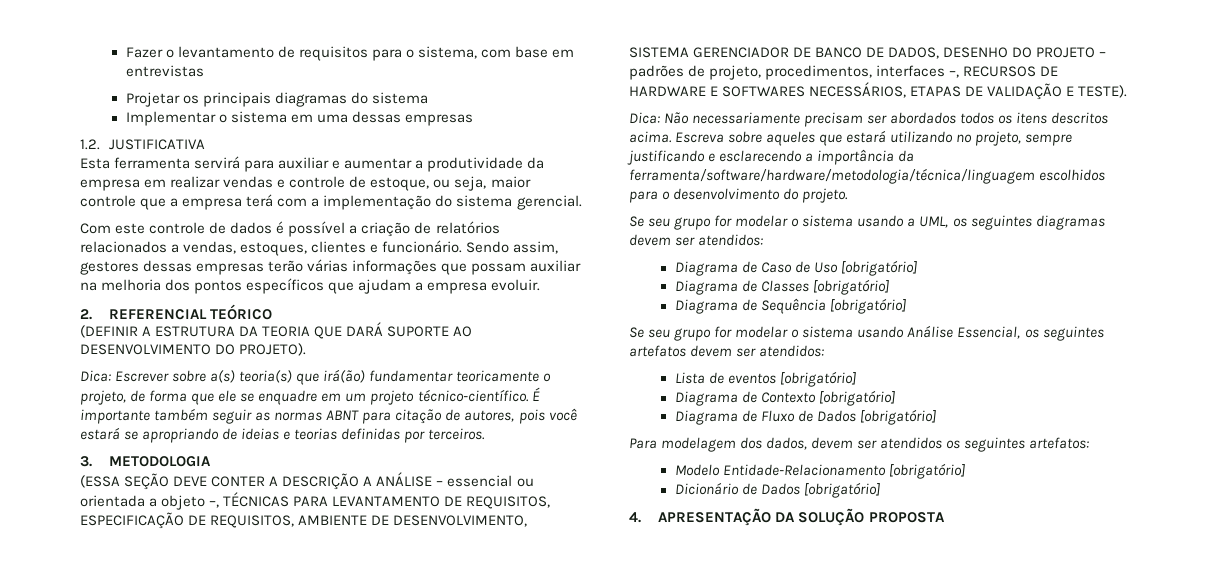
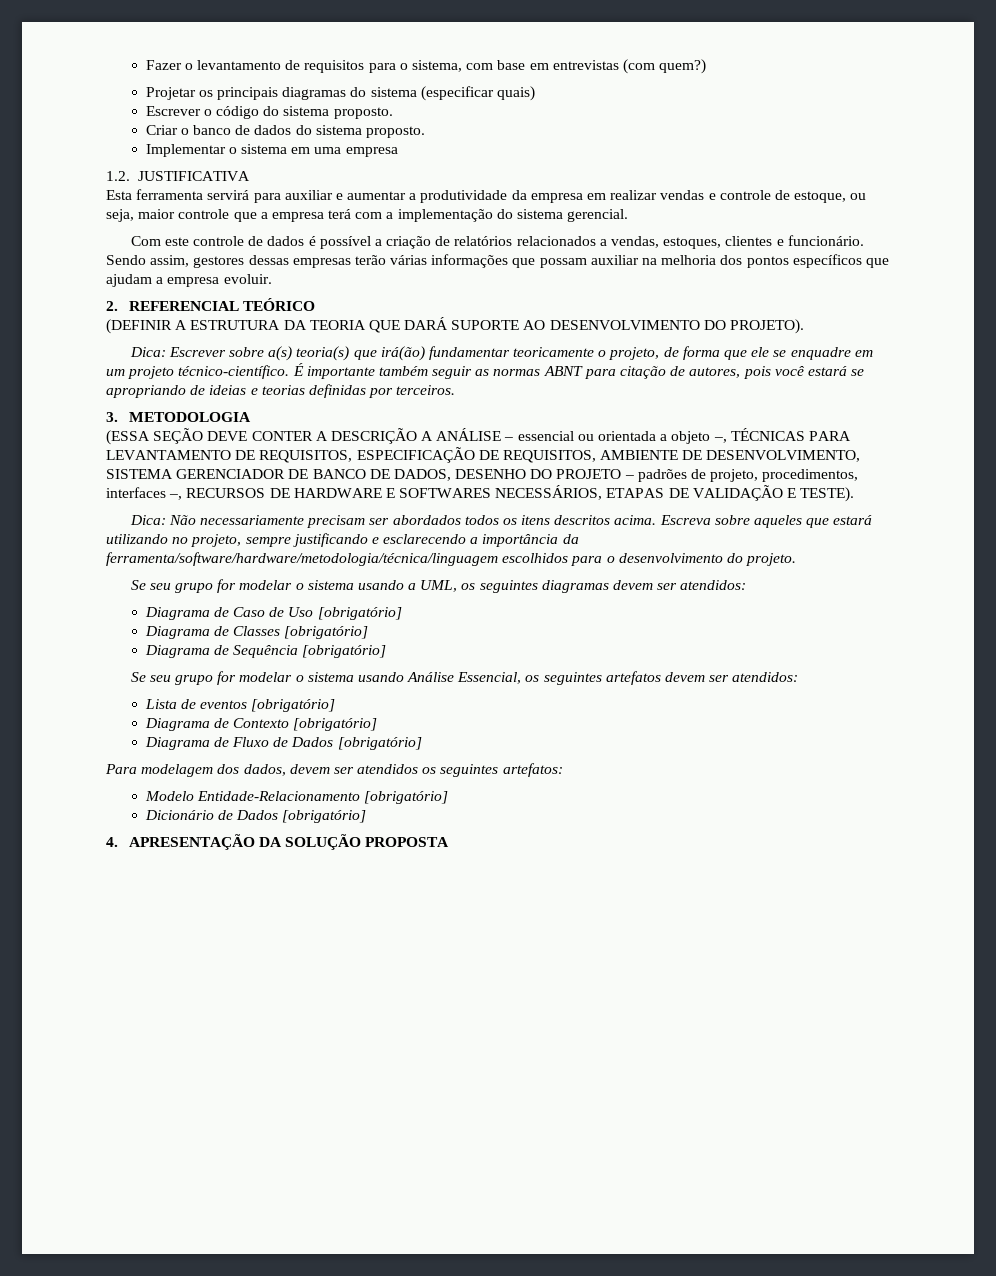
(204, 71) none -> [622,59,707,74] (com quem?)
(429, 98) none -> [420,86,535,101] [145,106,393,119] [145,125,425,138] (especificar quais) // Escrever o código do sistema proposto. // Criar o banco de dados do sistema proposto.
[352,111,474,126] dessas empresas -> [345,147,398,157] empresa

